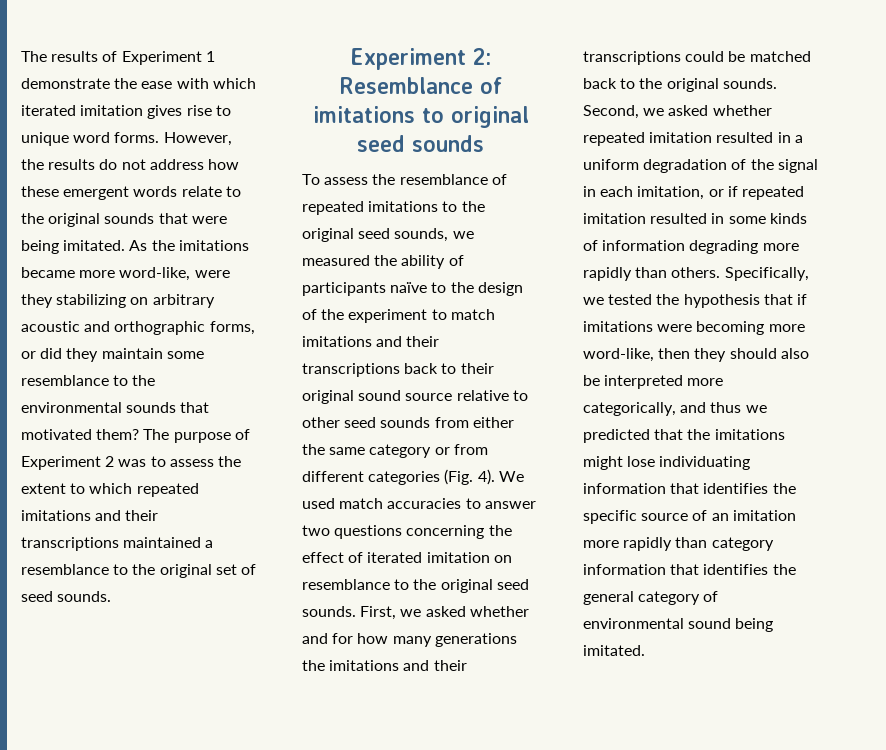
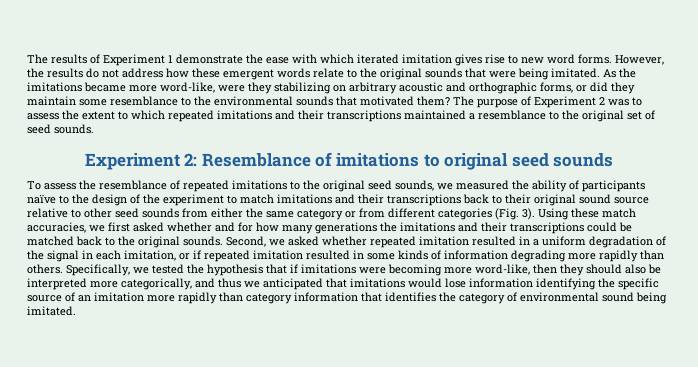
[21,132,69,146] unique -> [521,57,544,64] new
[477,469,524,485] [302,498,536,509] [302,525,512,539] [302,552,512,563] [302,579,529,593] [302,606,422,620] 4). We used match accuracies to answer two questions concerning the effect of iterated imitation on resemblance to the original seed sounds. First, we -> [522,208,636,220] [27,222,130,233] 3). Using these match accuracies, we first
[583,429,785,443] [583,456,751,470] [583,483,769,494] predicted that the imitations might lose individuating information that identifies -> [263,278,596,290] anticipated that imitations would lose information identifying
[583,591,634,605] general -> (456, 297) none

